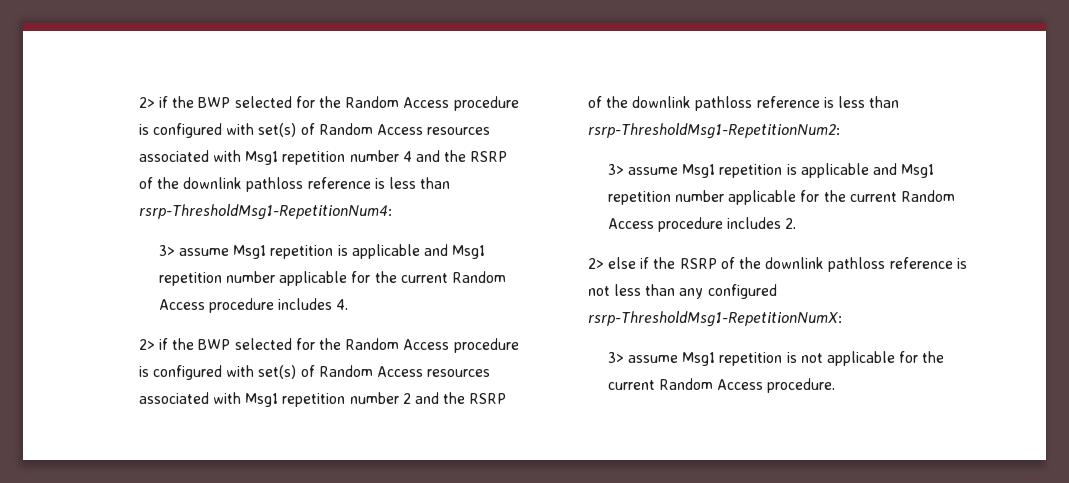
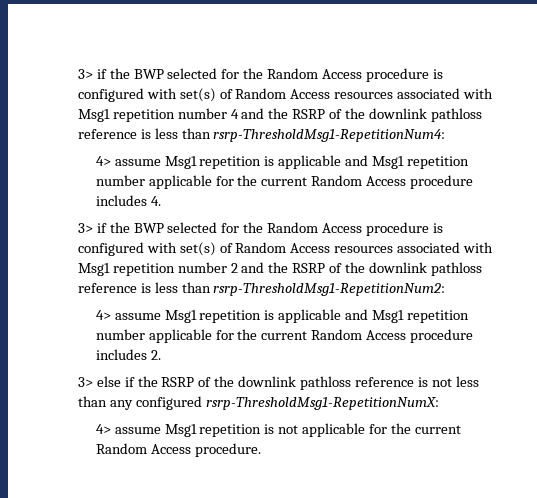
[138,97,155,108] 2> -> [77,69,93,79] 3>
[158,245,175,256] 3> -> [95,156,111,166] 4>
[138,339,155,350] 2> -> [77,223,93,233] 3>
[607,164,624,175] 3> -> [95,310,111,320] 4>
[587,258,604,269] 2> -> [77,377,93,387] 3>
[607,352,624,363] 3> -> [95,424,111,434] 4>

